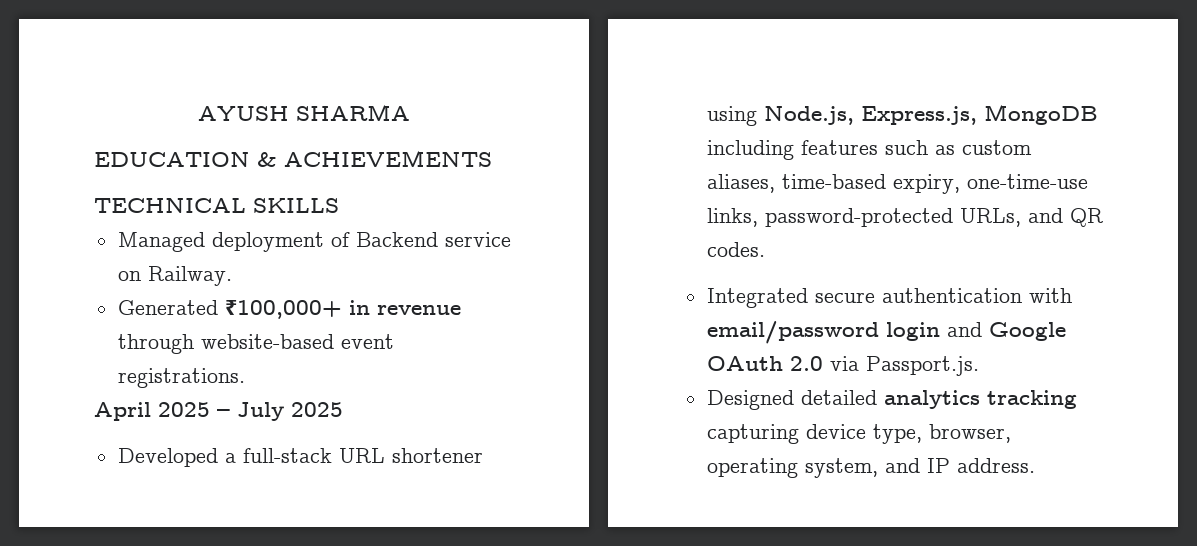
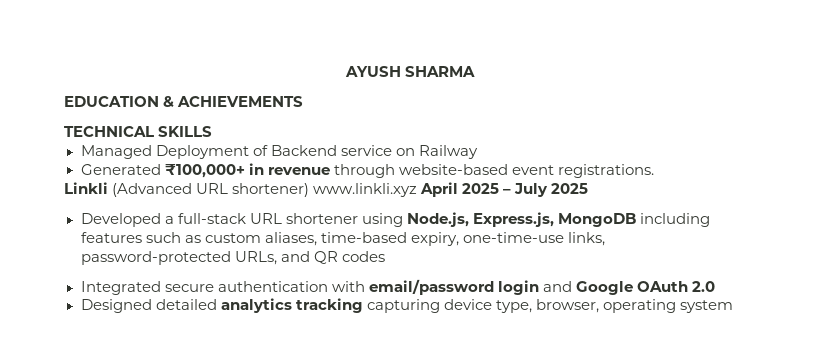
[211,232,324,252] deployment -> [155,145,249,159] Deployment
[147,266,232,286] Railway. -> [418,145,478,159] Railway
(245, 378) none -> [64,182,418,197] Linkli (Advanced URL shortener) www.linkli.xyz
[706,242,765,257] codes. -> [341,251,385,262] codes
[829,356,979,376] via Passport.js. -> (715, 286) none
[804,458,1035,478] system, and IP address. -> [679,300,733,313] system

